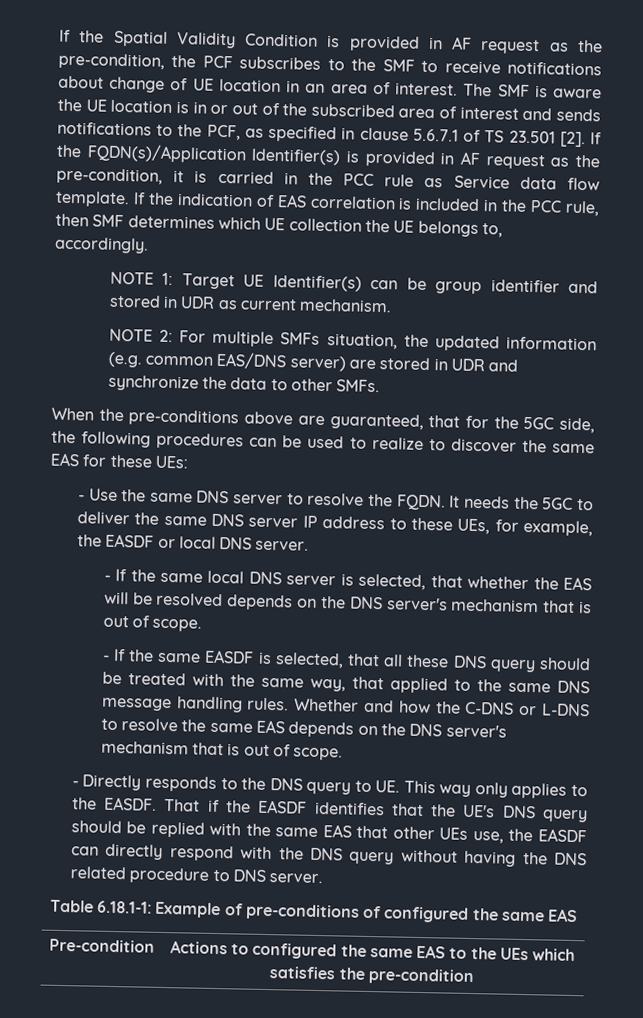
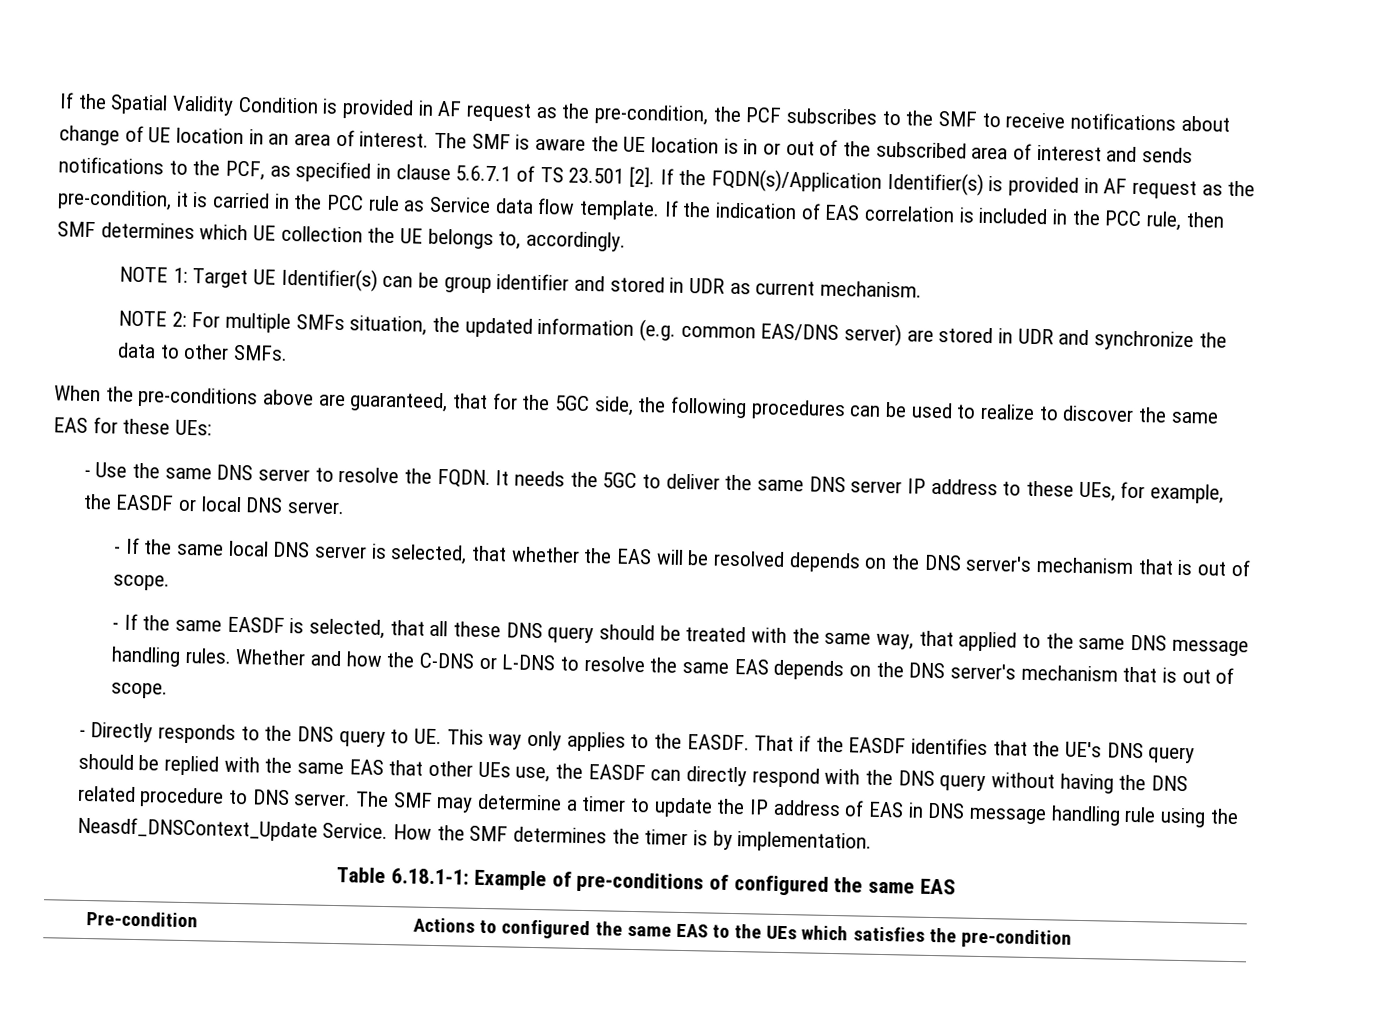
(324, 878) none -> [354,791,1239,828] [76,816,873,853] The SMF may determine a timer to update the IP address of EAS in DNS message handling rule using the Neasdf_DNSContext_Update Service. How the SMF determines the timer is by implementation.

